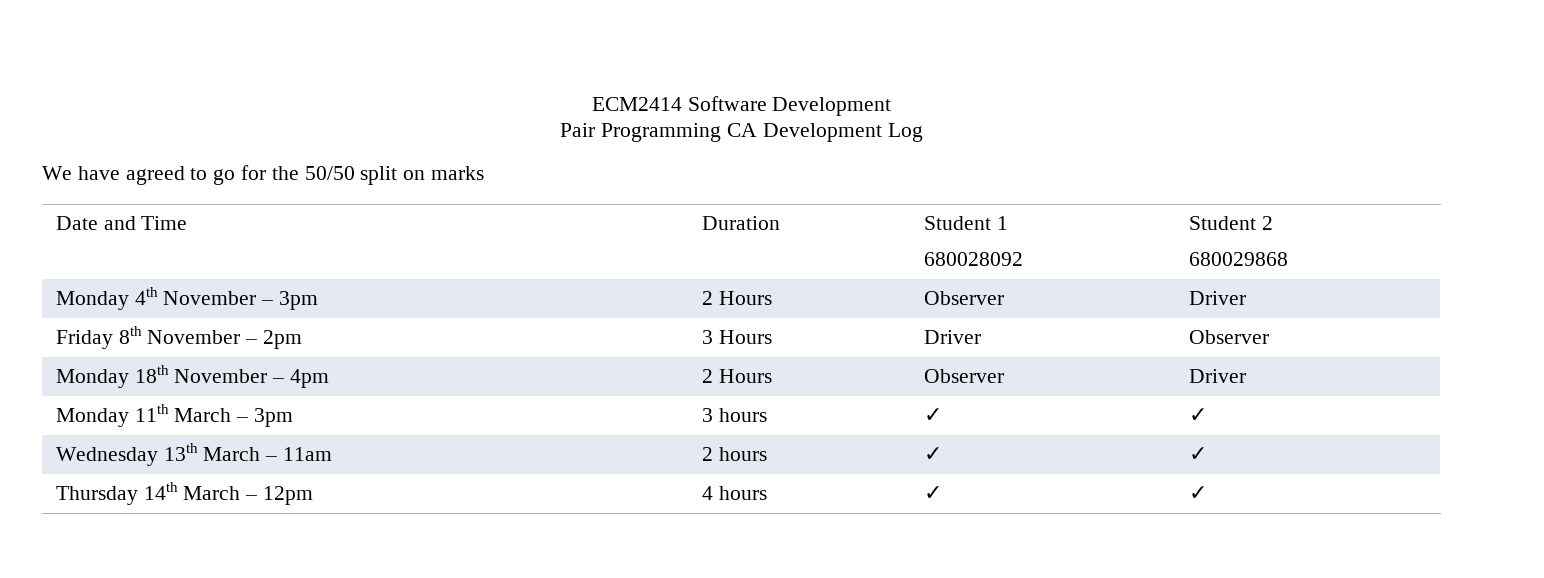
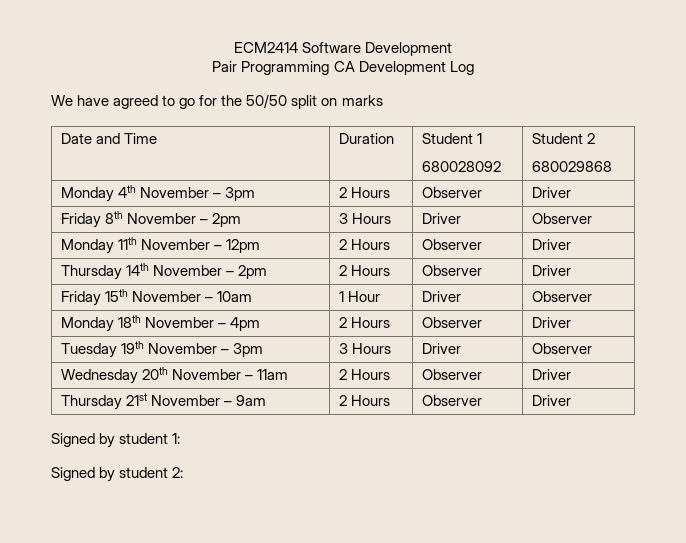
(1269, 337) none -> [61,237,261,254] [339,239,391,250] [422,239,483,250] [532,239,572,250] [61,263,268,280] [339,265,391,276] [422,265,483,276] [532,265,572,276] [61,289,253,306] [339,291,381,302] [422,291,462,302] [532,291,593,302] // Monday 11th November – 12pm | 2 Hours | Observer | Driver // Thursday 14th November – 2pm | 2 Hours | Observer | Driver // Friday 15th November – 10am | 1 Hour | Driver | Observer
[55,404,232,427] Monday 11th March -> [61,341,218,358] Tuesday 19th November
[718,408,767,422] [923,408,942,422] [1188,408,1207,422] hours | ✓ | ✓ -> [352,343,392,354] [422,343,462,354] [532,343,593,354] Hours | Driver | Observer
[163,443,261,461] 13th March -> [142,367,242,380] 20th November
[718,447,767,461] [923,447,942,461] [1188,447,1207,461] [55,482,314,505] [701,486,767,500] [923,486,942,500] [1188,486,1207,500] hours | ✓ | ✓ // Thursday 14th March – 12pm | 4 hours | ✓ | ✓ -> [351,369,391,380] [422,369,483,380] [532,369,572,380] [61,393,267,410] [339,395,391,406] [422,395,483,406] [532,395,572,406] [51,433,181,448] [51,467,184,482] Hours | Observer | Driver // Thursday 21st November – 9am | 2 Hours | Observer | Driver // Signed by student 1: // Signed by student 2:

